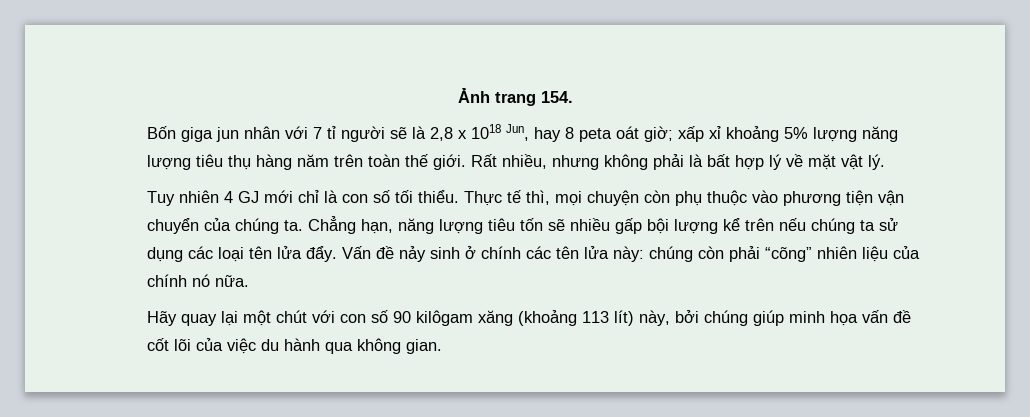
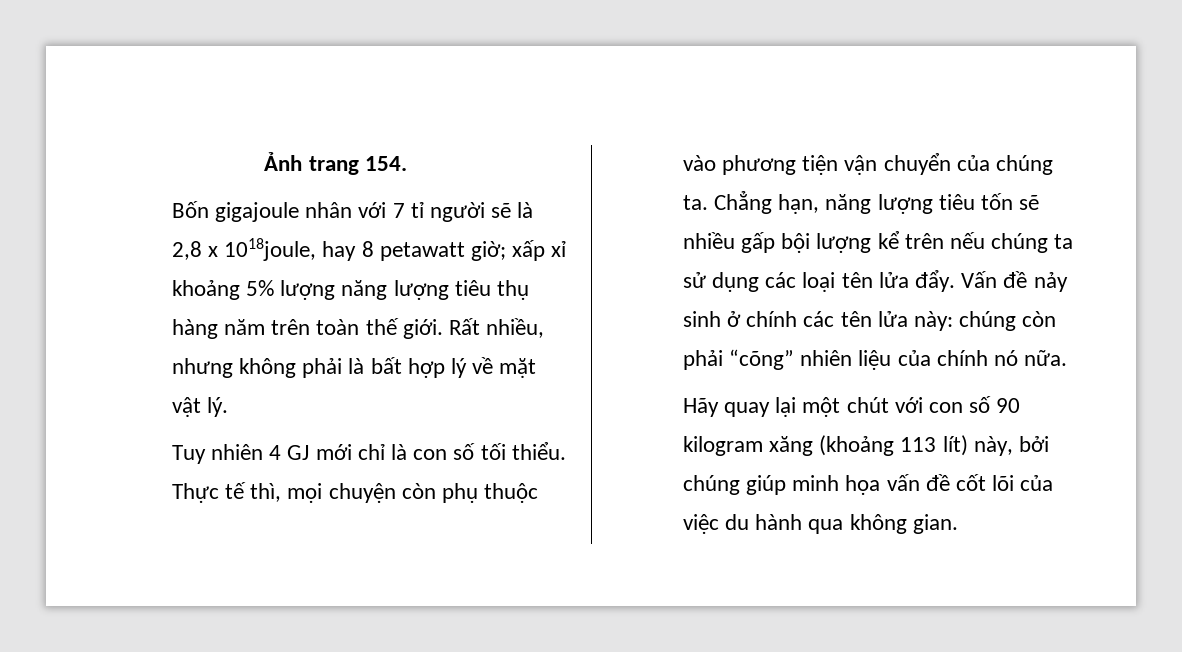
[181,127,240,142] giga jun -> [214,202,299,222] gigajoule
[471,124,640,142] 1018 Jun, hay 8 peta oát -> [224,238,465,261] 1018joule, hay 8 petawatt
[416,310,474,326] kilôgam -> [682,436,763,456] kilogram

